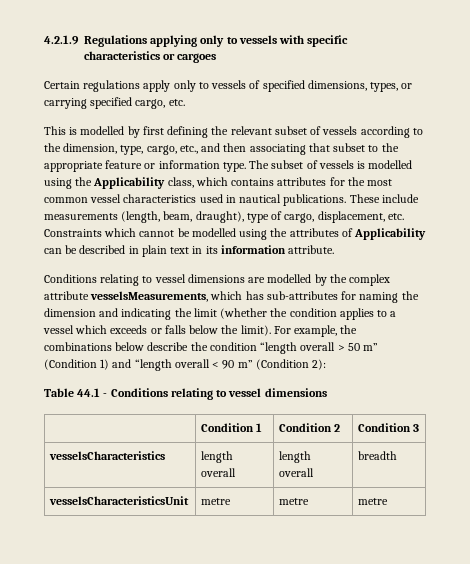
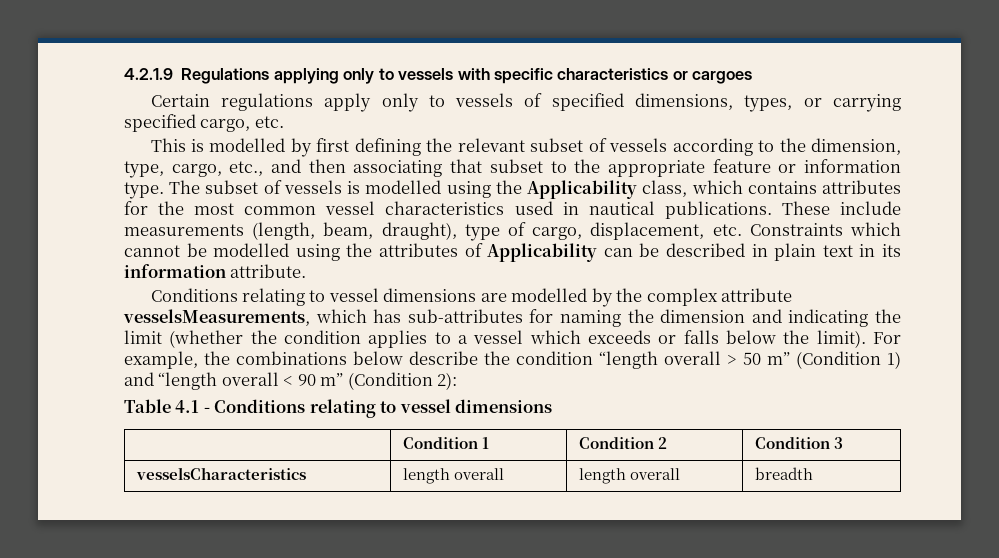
[77,388,101,397] 44.1 -> [175,400,200,413] 4.1
[49,496,190,505] [201,498,232,505] [279,498,310,505] [358,498,389,505] // vesselsCharacteristicsUnit | metre | metre | metre -> (813, 473) none

